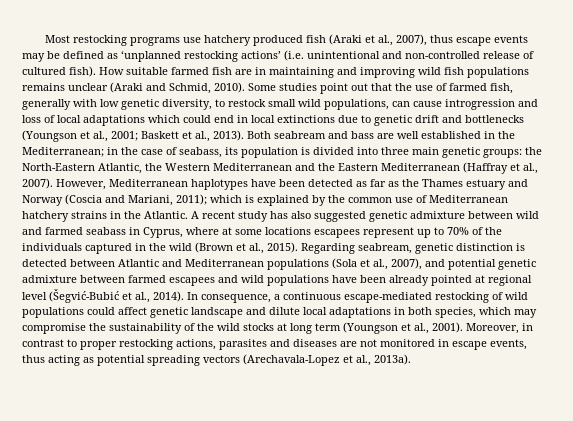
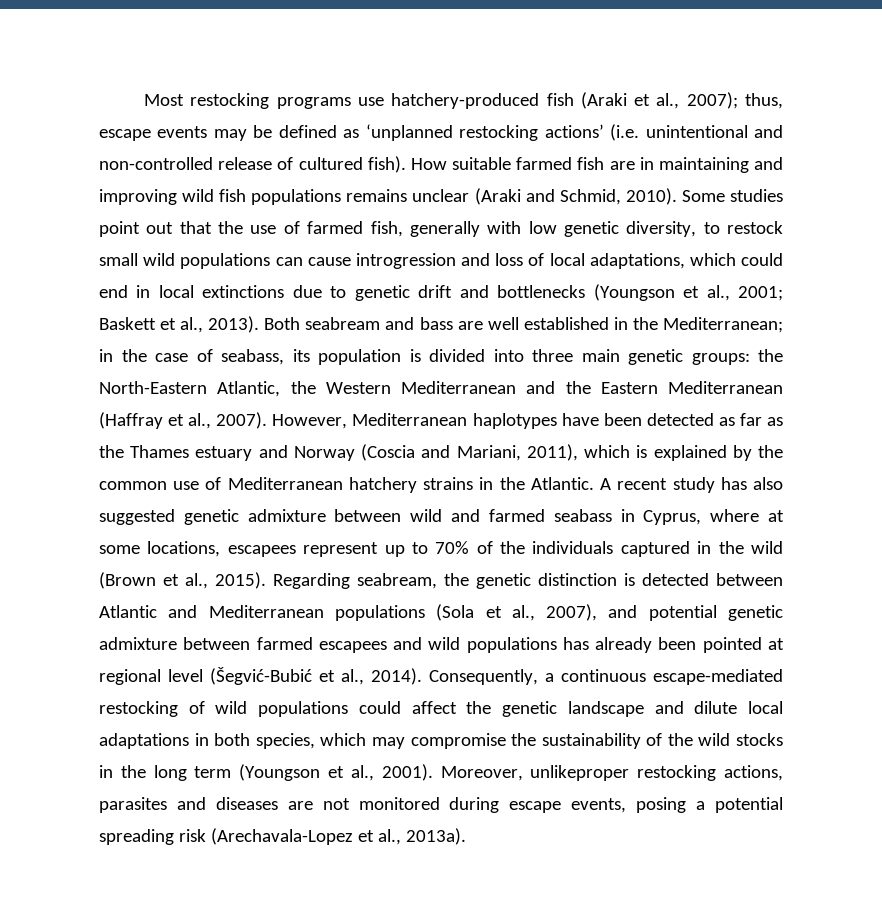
[203,35,303,46] hatchery produced -> [391,93,540,109] hatchery-produced
[395,34,453,46] 2007), thus -> [686,92,784,109] 2007); thus,
[324,99,389,110] populations, -> [180,253,271,269] populations
[83,115,145,126] adaptations -> [589,253,685,269] adaptations,
[176,194,207,205] 2011); -> [526,444,578,461] 2011),
[265,227,311,235] locations -> [147,541,221,557] locations,
(412, 248) none -> [444,573,469,586] the
[332,275,429,286] have been already -> [562,637,697,653] has already been
[187,292,271,303] In consequence, -> [429,669,538,685] Consequently,
(147, 311) none -> [466,701,492,714] the
[277,323,287,331] at -> [99,765,146,778] in the
[522,323,533,331] [22,339,117,350] in contrast to proper -> [530,765,630,781] unlikeproper
[438,339,449,347] in -> [449,797,500,813] during
[22,355,94,366] thus acting as -> [636,797,706,813] posing a
[203,355,240,363] vectors -> [178,829,206,842] risk

